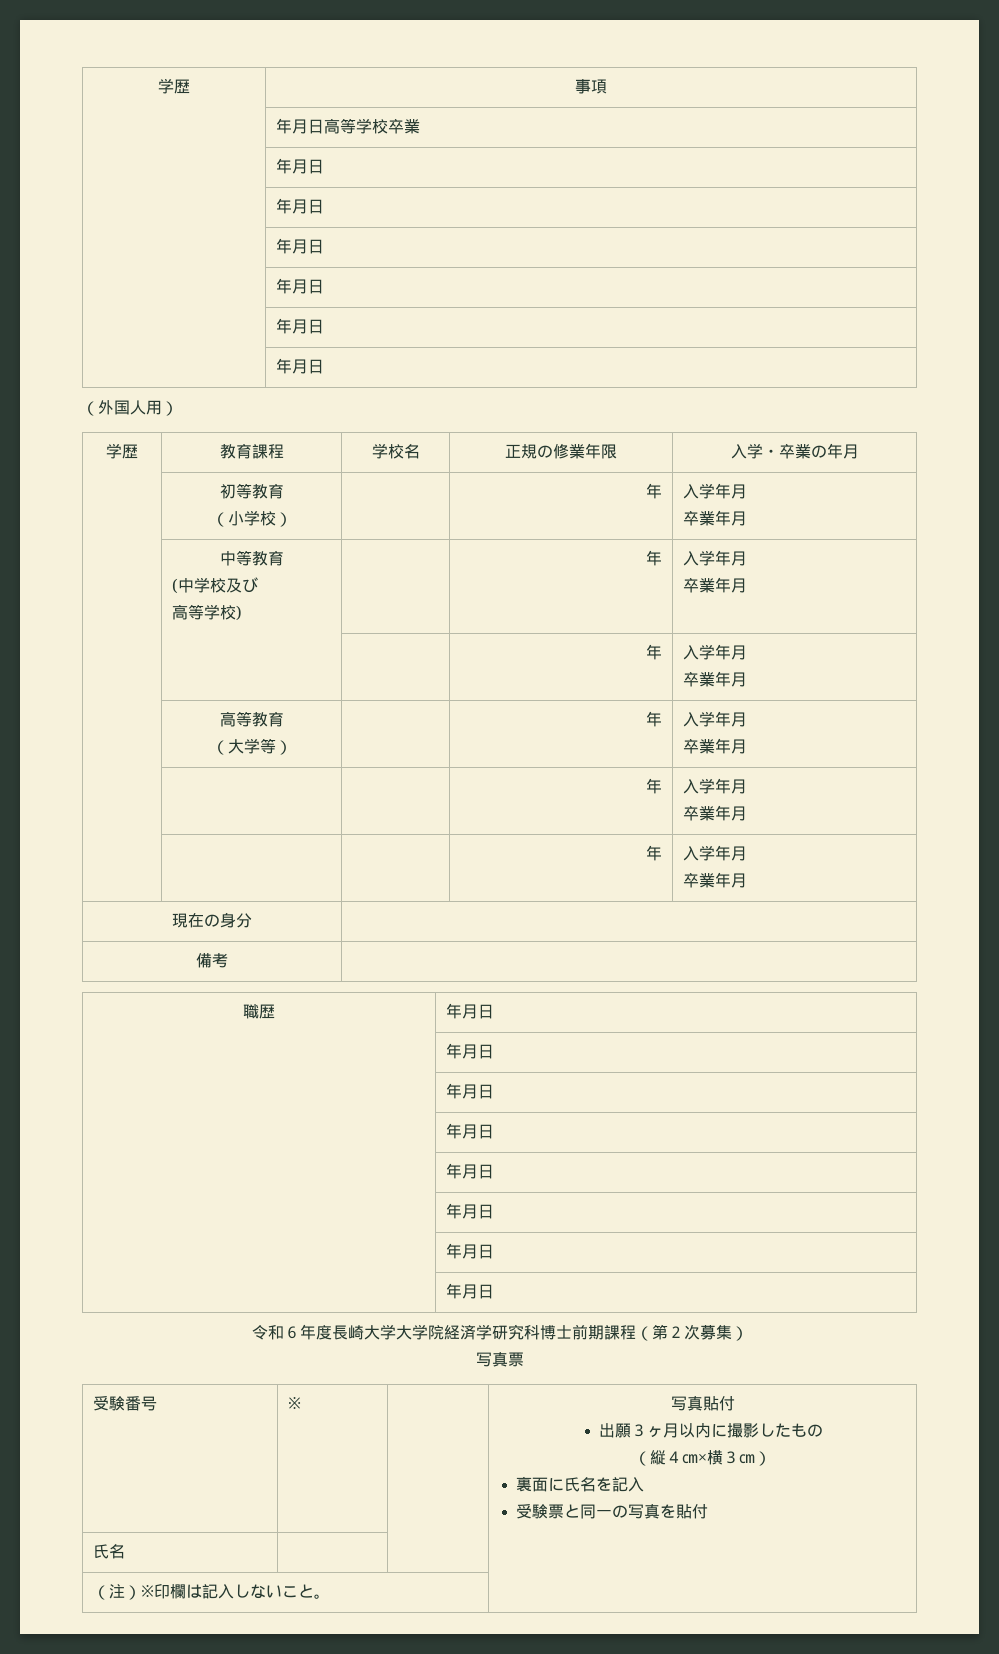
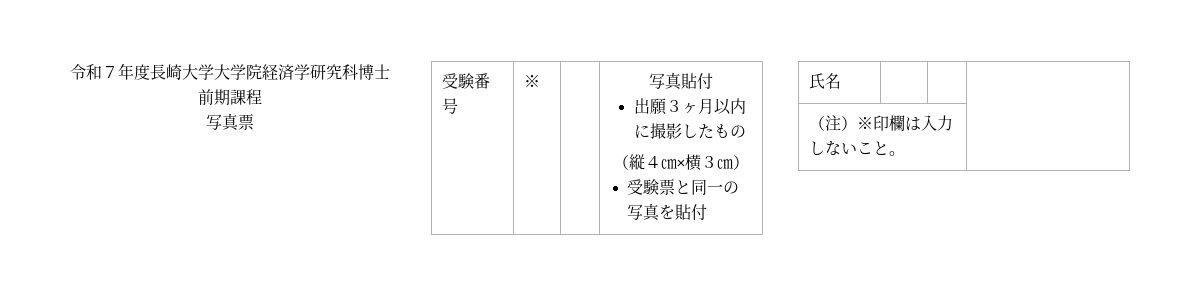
[158,78,190,94] [575,79,607,94] [275,118,420,134] [275,158,324,174] [275,198,324,214] [275,238,324,254] [275,278,324,294] [275,318,324,334] [275,358,324,374] [82,400,178,416] [106,443,138,459] [219,443,284,459] [371,443,420,459] [505,443,617,459] [730,443,859,459] [219,483,284,499] [211,510,292,527] [646,483,663,499] [682,483,747,499] [682,510,747,526] [219,550,284,566] [171,577,258,594] [171,604,242,621] [646,550,663,566] [682,550,747,566] [682,577,747,593] [646,644,663,660] [682,644,747,660] [682,671,747,687] [219,711,284,727] [211,738,292,755] [646,711,663,727] [682,711,747,727] [682,738,747,754] [646,778,663,794] [682,778,747,794] [682,805,747,821] [646,845,663,861] [682,845,747,861] [682,872,747,888] [172,912,252,928] [196,953,228,968] [243,1004,275,1019] [445,1003,494,1019] [445,1043,494,1059] [445,1083,494,1099] [445,1123,494,1139] [445,1163,494,1179] [445,1203,494,1219] [445,1243,494,1259] [445,1283,494,1299] [251,1325,300,1340] 学歴 | 事項 // | 年月日高等学校卒業 // | 年月日 // | 年月日 // | 年月日 // | 年月日 // | 年月日 // | 年月日 // （外国人用） // 学歴 | 教育課程 | 学校名 | 正規の修業年限 | 入学・卒業の年月 // | 初等教育 // （小学校） | | 年 | 入学年月 // 卒業年月 // | 中等教育 // (中学校及び // 高等学校) | | 年 | 入学年月 // 卒業年月 // | | | 年 | 入学年月 // 卒業年月 // | 高等教育 // （大学等） | | 年 | 入学年月 // 卒業年月 // | | | 年 | 入学年月 // 卒業年月 // | | | 年 | 入学年月 // 卒業年月 // 現在の身分 | // 備考 | // 職歴 | 年月日 // | 年月日 // | 年月日 // | 年月日 // | 年月日 // | 年月日 // | 年月日 // | 年月日 // 令和６ -> [70,64,118,80] 令和７
[635,1324,748,1341] （第２次募集） -> (262, 97) none
[516,1476,645,1492] // 裏面に氏名を記入 -> (749, 162) none
[201,1584,234,1599] 記入 -> [920,115,953,131] 入力

